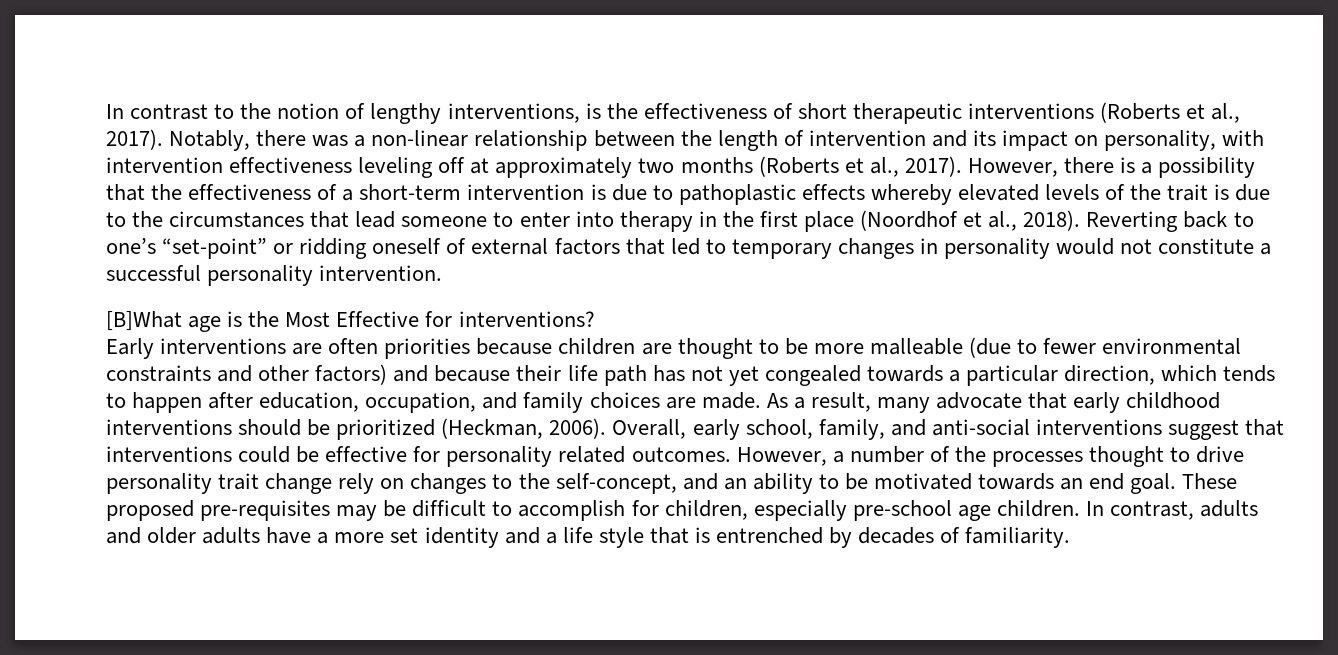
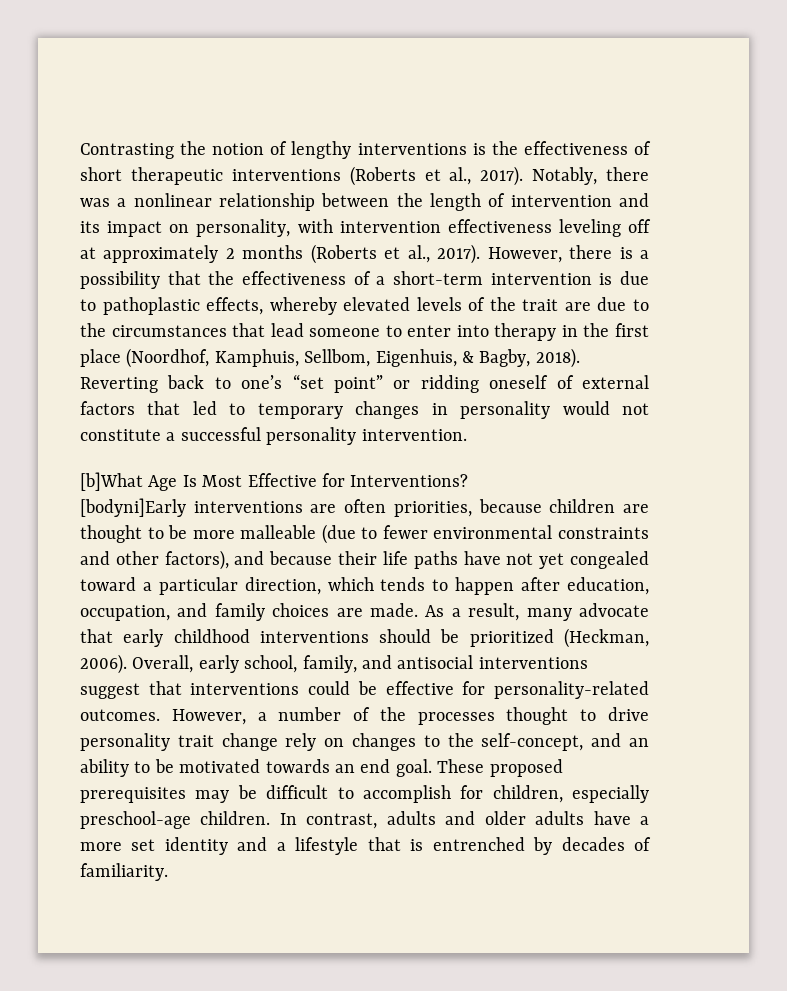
[106,104,235,120] In contrast to -> [80,143,174,159] Contrasting
[447,103,580,123] interventions, -> [357,143,467,155] interventions
[371,130,469,147] non-linear -> [133,193,212,207] nonlinear
[638,158,675,173] two -> [225,248,235,259] 2
[801,184,865,200] effects -> [206,297,264,315] effects,
[1214,184,1230,200] is -> [564,302,591,311] are
[860,210,1018,231] (Noordhof et al., -> [126,348,531,368] (Noordhof, Kamphuis, Sellbom, Eigenhuis, & Bagby,
[162,238,268,259] “set-point” -> [292,374,383,393] “set point”
[106,311,280,332] [B]What age is the -> [80,472,197,491] [b]What Age Is
[458,311,595,327] [106,338,154,359] interventions? // Early -> [350,474,469,487] [80,498,186,517] Interventions? // [bodyni]Early
[384,338,471,359] priorities -> [393,501,472,517] priorities,
[315,364,388,385] factors) -> [164,550,229,570] factors),
[603,365,685,386] path has -> [413,551,501,569] paths have
[866,365,943,382] towards -> [80,577,136,591] toward
[931,419,1030,436] anti-social -> [397,655,474,669] antisocial
[446,446,626,467] personality related -> [494,681,649,699] personality-related
[200,500,331,521] pre-requisites -> [80,787,186,803] prerequisites
[852,500,991,521] pre-school age -> [80,811,191,829] preschool-age
[562,527,644,548] life style -> [295,837,359,855] lifestyle

